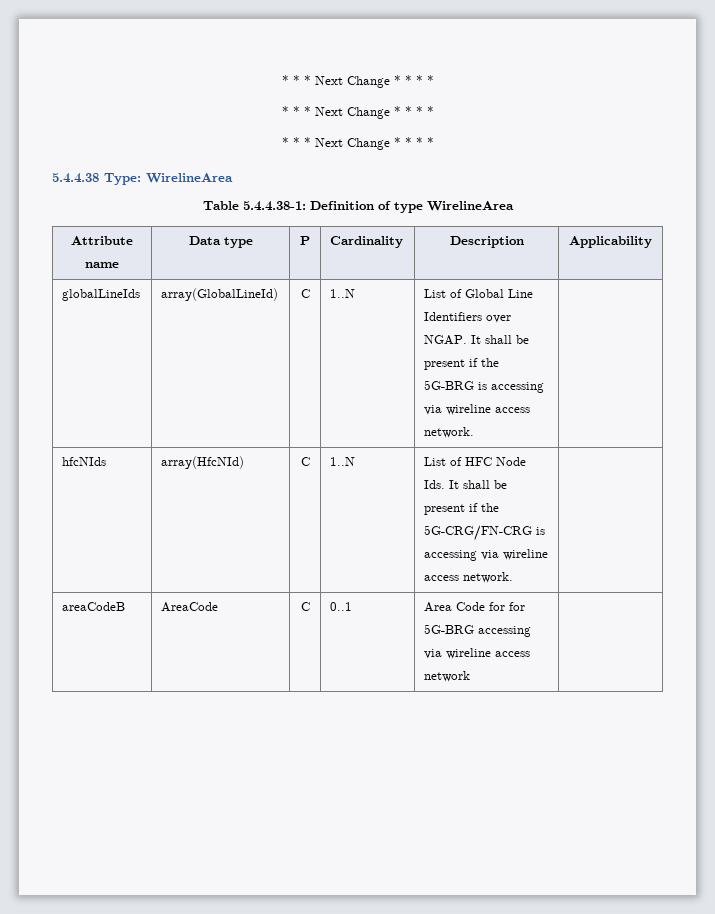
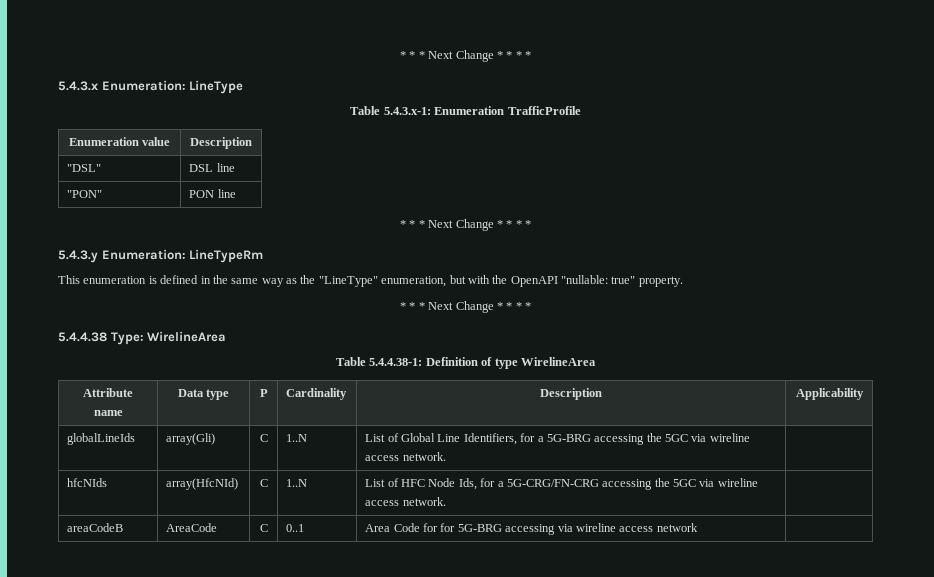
[281,75,434,88] [281,106,434,119] * * * Next Change * * * * // * * * Next Change * * * * -> [400,50,531,62] [58,80,244,94] [350,106,581,115] [68,137,171,146] [190,137,252,149] [67,164,102,172] [189,163,235,172] [67,190,103,198] [189,189,236,198] [400,219,531,231] [58,249,264,263] [58,275,683,287] * * * Next Change * * * * // 5.4.3.x Enumeration: LineType // Table 5.4.3.x-1: Enumeration TrafficProfile // Enumeration value | Description // "DSL" | DSL line // "PON" | PON line // * * * Next Change * * * * // 5.4.3.y Enumeration: LineTypeRm // This enumeration is defined in the same way as the "LineType" enumeration, but with the OpenAPI "nullable: true" property.
[160,288,278,301] array(GlobalLineId) -> [166,433,216,445] array(Gli)
[423,312,511,323] [423,335,529,345] [423,358,499,370] [423,380,544,393] Identifiers over NGAP. It shall be present if the 5G-BRG is accessing -> [463,433,689,445] Identifiers, for a 5G-BRG accessing the 5GC
[423,480,507,489] [423,503,499,515] [423,525,545,541] [423,550,477,561] Ids. It shall be present if the 5G-CRG/FN-CRG is accessing -> [458,478,697,490] Ids, for a 5G-CRG/FN-CRG accessing the 5GC

